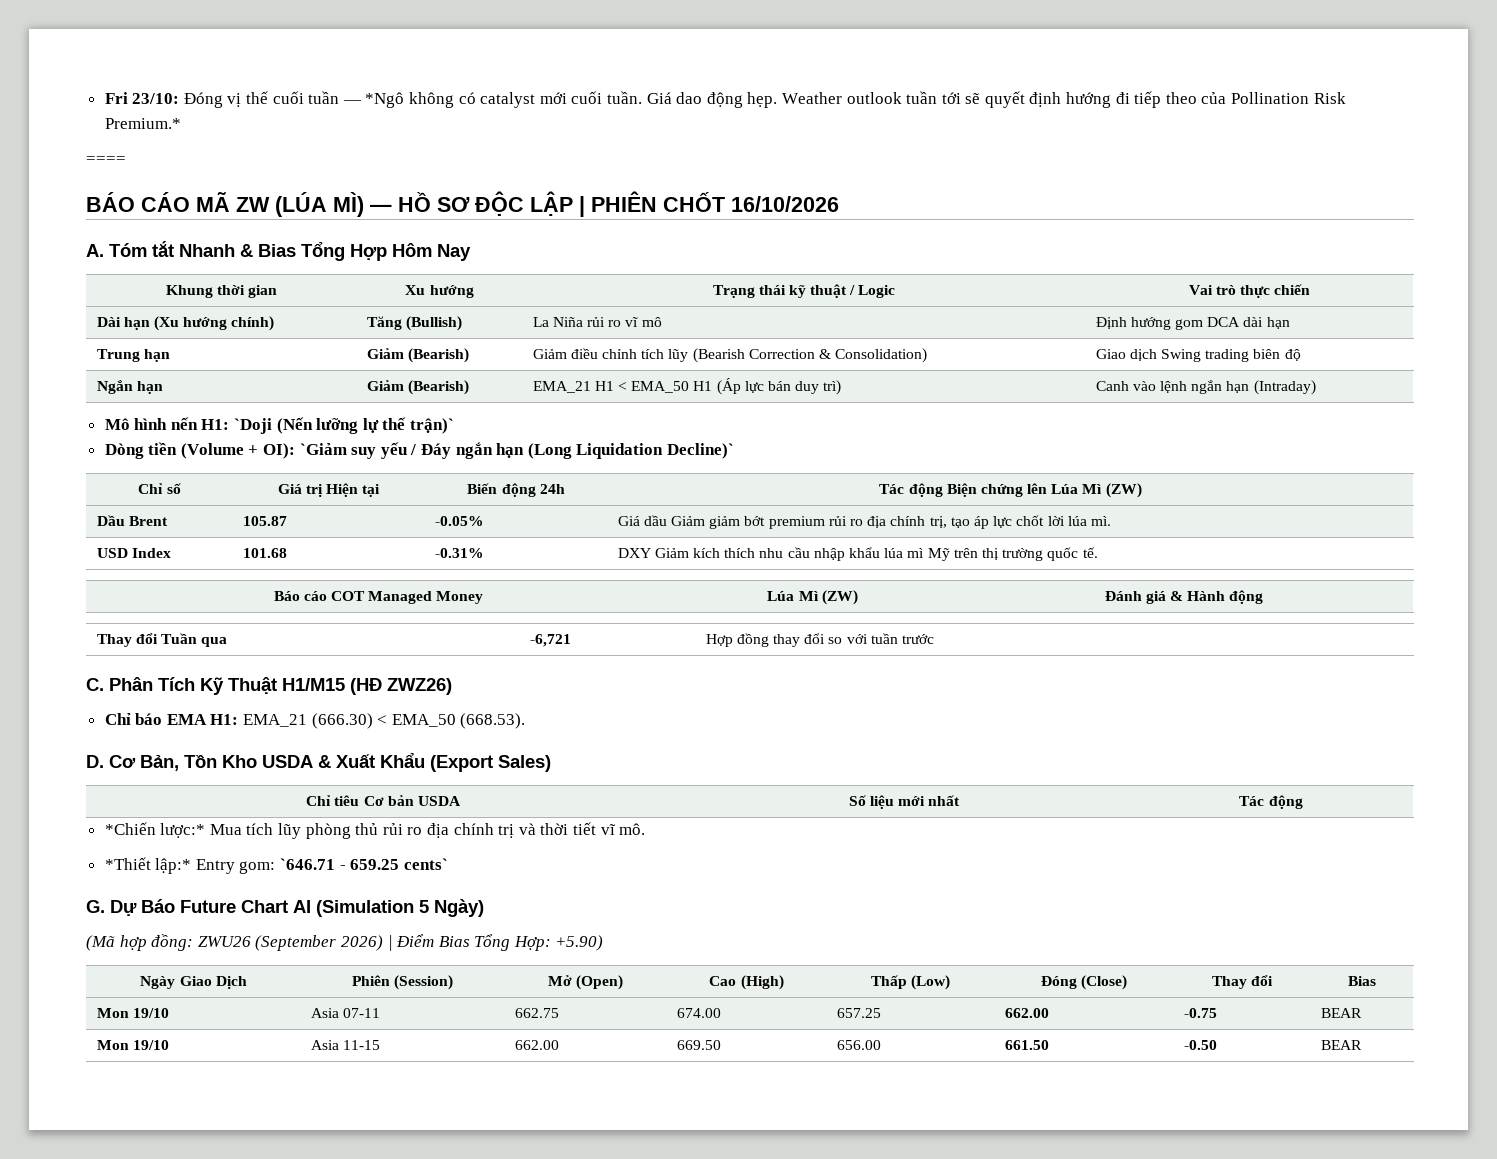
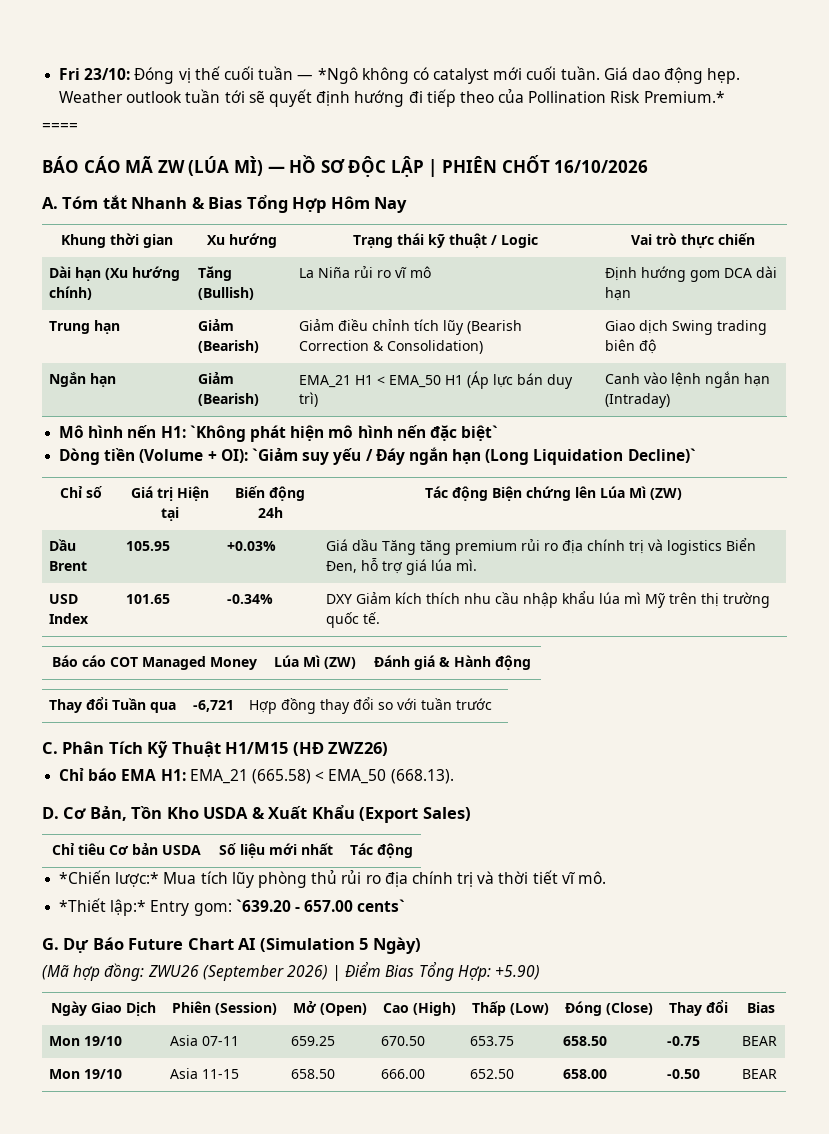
[234,417,455,434] `Doji (Nến lưỡng lự thế trận)` -> [189,425,499,442] `Không phát hiện mô hình nến đặc biệt`
[242,516,287,526] [434,516,484,526] 105.87 | -0.05% -> [126,541,171,551] [227,541,277,551] 105.95 | +0.03%
[671,516,766,529] Giảm giảm bớt -> [382,540,452,555] Tăng tăng
[929,515,1065,529] trị, tạo áp lực chốt lời -> [629,538,757,555] [326,558,428,575] trị và logistics Biển Đen, hỗ trợ giá
[242,548,287,558] [434,548,484,558] 101.68 | -0.31% -> [126,594,171,604] [227,594,274,604] 101.65 | -0.34%
[311,713,526,729] (666.30) < EMA_50 (668.53). -> [251,769,454,784] (665.58) < EMA_50 (668.13).
[280,858,400,870] `646.71 - 659.25 -> [235,899,354,912] `639.20 - 657.00
[514,1008,559,1018] [676,1008,721,1018] [836,1008,881,1018] [1004,1008,1049,1018] 662.75 | 674.00 | 657.25 | 662.00 -> [291,1036,336,1046] [381,1036,426,1046] [470,1036,515,1046] [563,1036,608,1046] 659.25 | 670.50 | 653.75 | 658.50
[514,1040,559,1050] [676,1040,721,1050] [836,1040,881,1050] [1004,1040,1049,1050] 662.00 | 669.50 | 656.00 | 661.50 -> [291,1069,336,1079] [381,1069,426,1079] [470,1069,515,1079] [563,1069,608,1079] 658.50 | 666.00 | 652.50 | 658.00

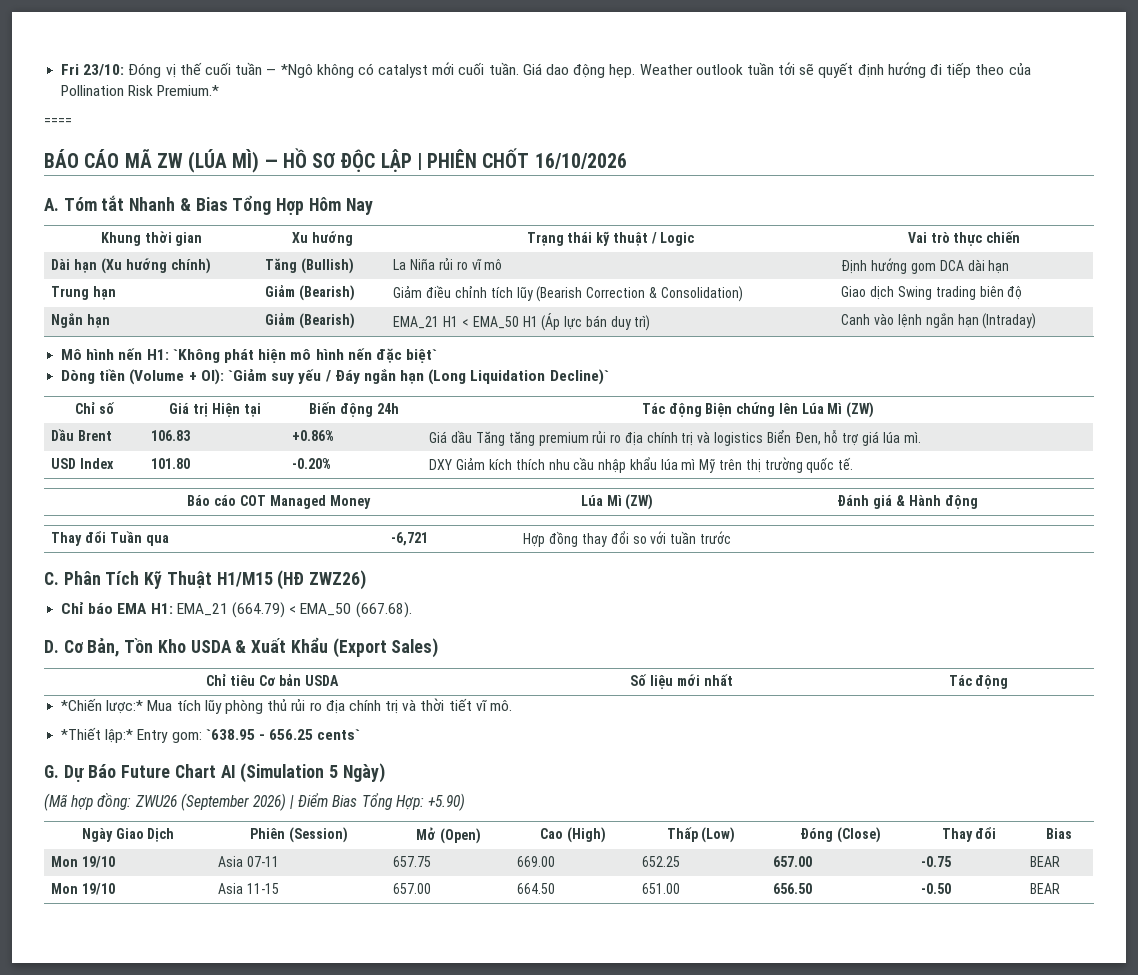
[126,541,171,551] [227,541,277,551] 105.95 | +0.03% -> [151,430,191,441] [292,430,335,441] 106.83 | +0.86%
[126,594,171,604] [227,594,274,604] 101.65 | -0.34% -> [151,458,191,469] [292,458,332,469] 101.80 | -0.20%
[251,769,454,784] (665.58) < EMA_50 (668.13). -> [231,602,412,618] (664.79) < EMA_50 (667.68).
[235,899,354,912] `639.20 - 657.00 -> [205,729,314,740] `638.95 - 656.25
[291,1036,336,1046] [381,1036,426,1046] [470,1036,515,1046] [563,1036,608,1046] 659.25 | 670.50 | 653.75 | 658.50 -> [393,856,432,867] [517,856,556,867] [642,856,681,867] [773,856,813,867] 657.75 | 669.00 | 652.25 | 657.00
[291,1069,336,1079] [381,1069,426,1079] [470,1069,515,1079] [563,1069,608,1079] 658.50 | 666.00 | 652.50 | 658.00 -> [393,883,432,894] [517,883,556,894] [642,883,681,894] [773,883,813,894] 657.00 | 664.50 | 651.00 | 656.50

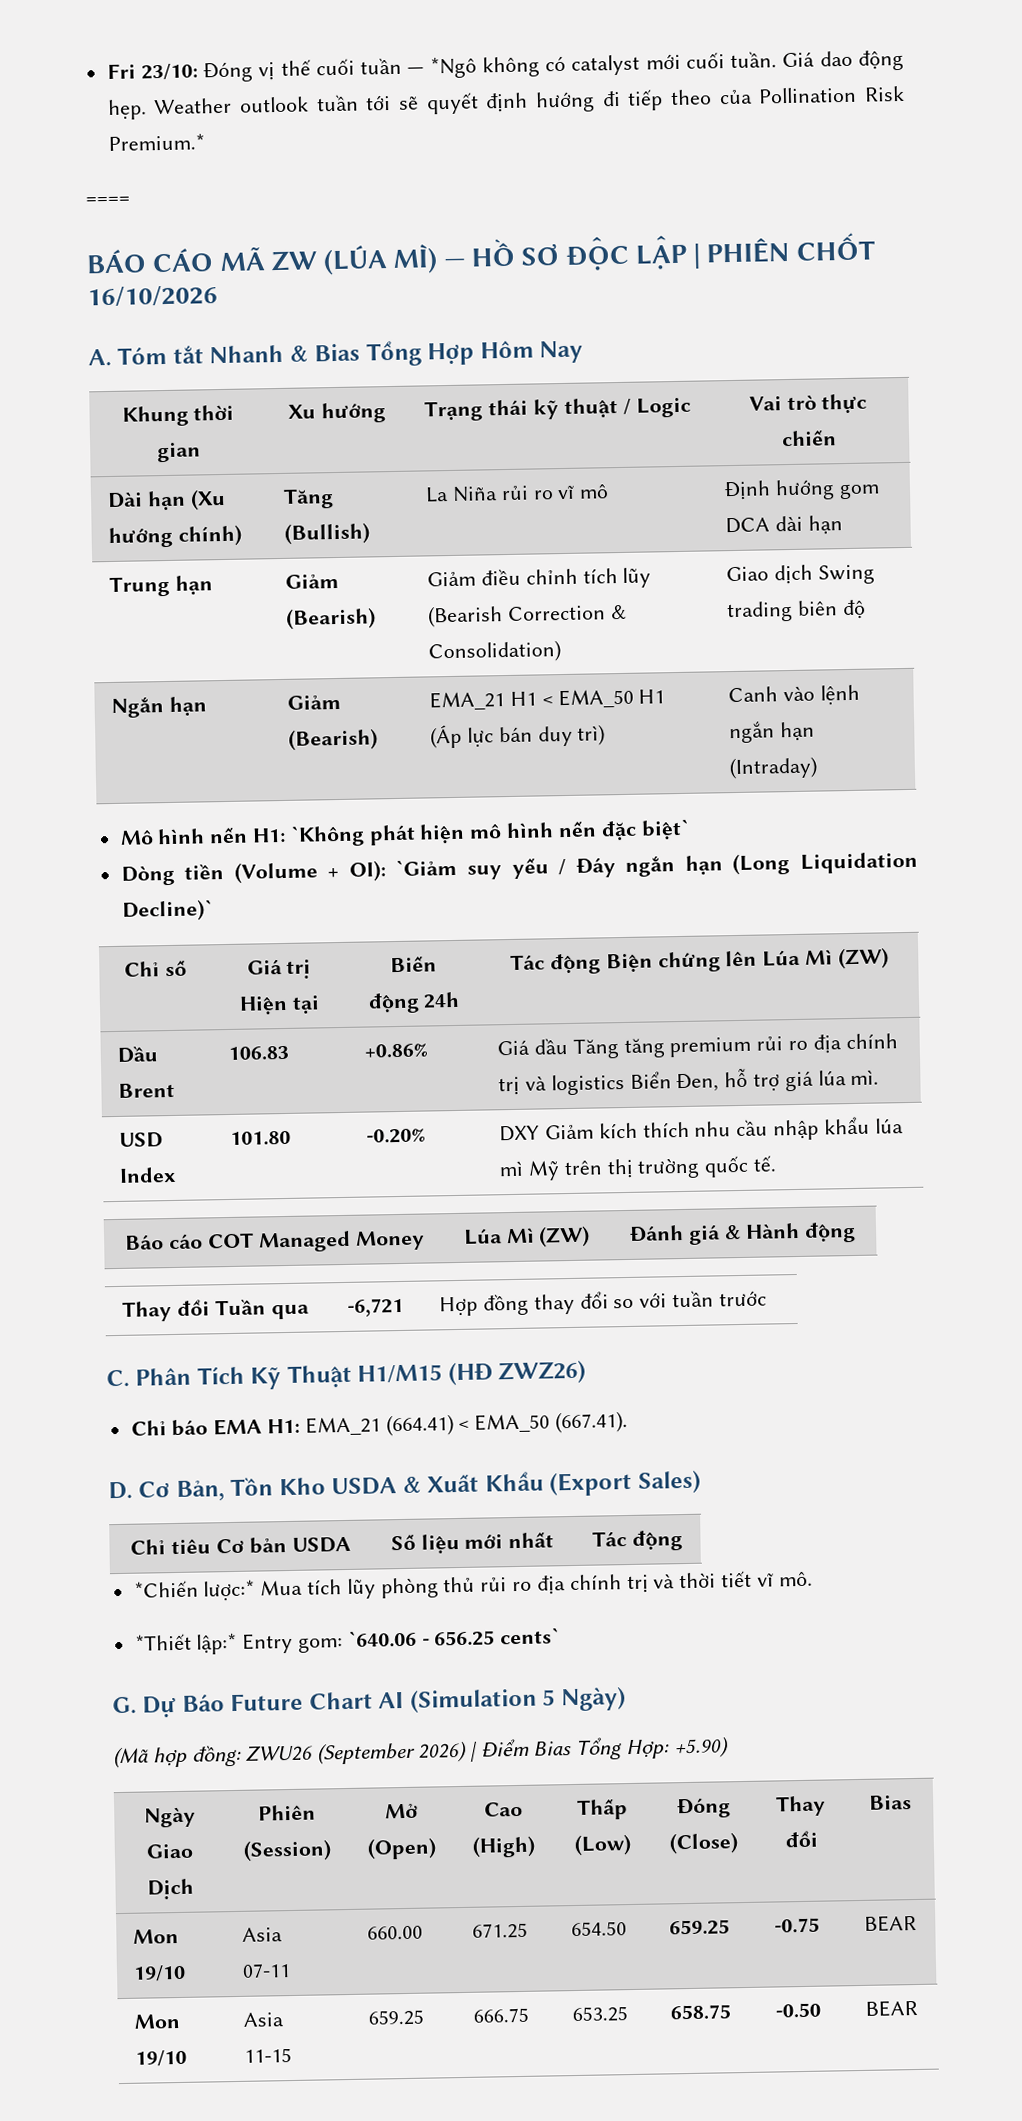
[231,602,412,618] (664.79) < EMA_50 (667.68). -> [385,1410,629,1437] (664.41) < EMA_50 (667.41).
[205,729,255,740] `638.95 -> [347,1629,417,1648] `640.06
[393,856,432,867] [517,856,556,867] [642,856,681,867] [773,856,813,867] 657.75 | 669.00 | 652.25 | 657.00 -> [367,1925,424,1940] [472,1922,529,1939] [571,1921,628,1937] [669,1919,731,1936] 660.00 | 671.25 | 654.50 | 659.25
[393,883,432,894] [517,883,556,894] [642,883,681,894] [773,883,813,894] 657.00 | 664.50 | 651.00 | 656.50 -> [368,2009,425,2026] [473,2007,530,2023] [572,2006,629,2023] [670,2004,732,2021] 659.25 | 666.75 | 653.25 | 658.75

